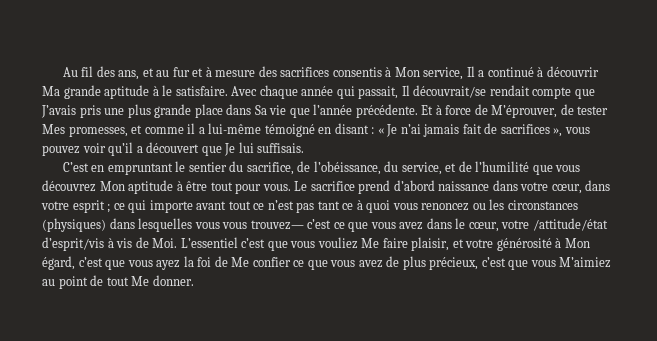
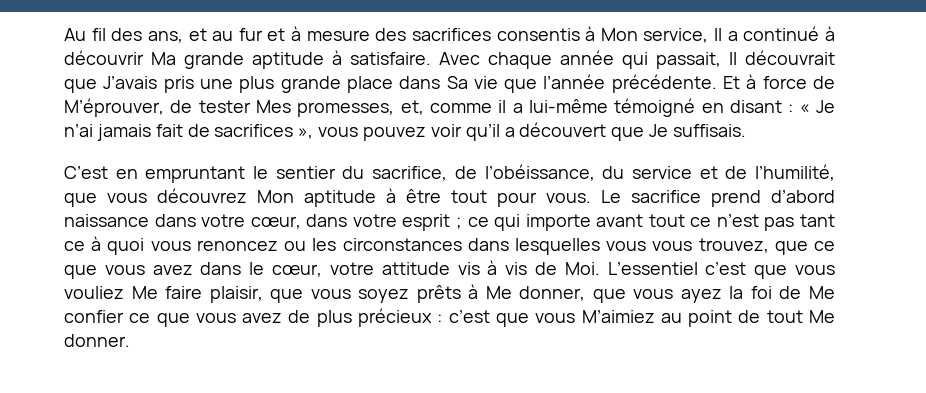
[162,85,173,96] le -> (342, 57) none
[413,85,572,99] découvrait/se rendait compte -> [745,50,835,65] découvrait
[131,125,143,134] et -> [400,100,424,115] et,
[238,142,254,153] lui -> (669, 130) none
[401,162,442,175] service, -> [631,166,692,179] service
[475,161,530,172] l’humilité -> [755,164,836,181] l’humilité,
[42,218,106,232] (physiques) -> (462, 244) none
[250,219,332,230] trouvez— c’est -> [698,238,808,255] trouvez, que
[532,218,608,231] [42,237,104,251] /attitude/état d’esprit/vis -> [381,262,480,275] attitude vis
[452,238,590,251] [42,256,103,270] et votre générosité à Mon égard, c’est -> [270,284,586,303] que vous soyez prêts à Me donner,
[429,257,479,270] précieux, -> [358,308,443,327] précieux :

